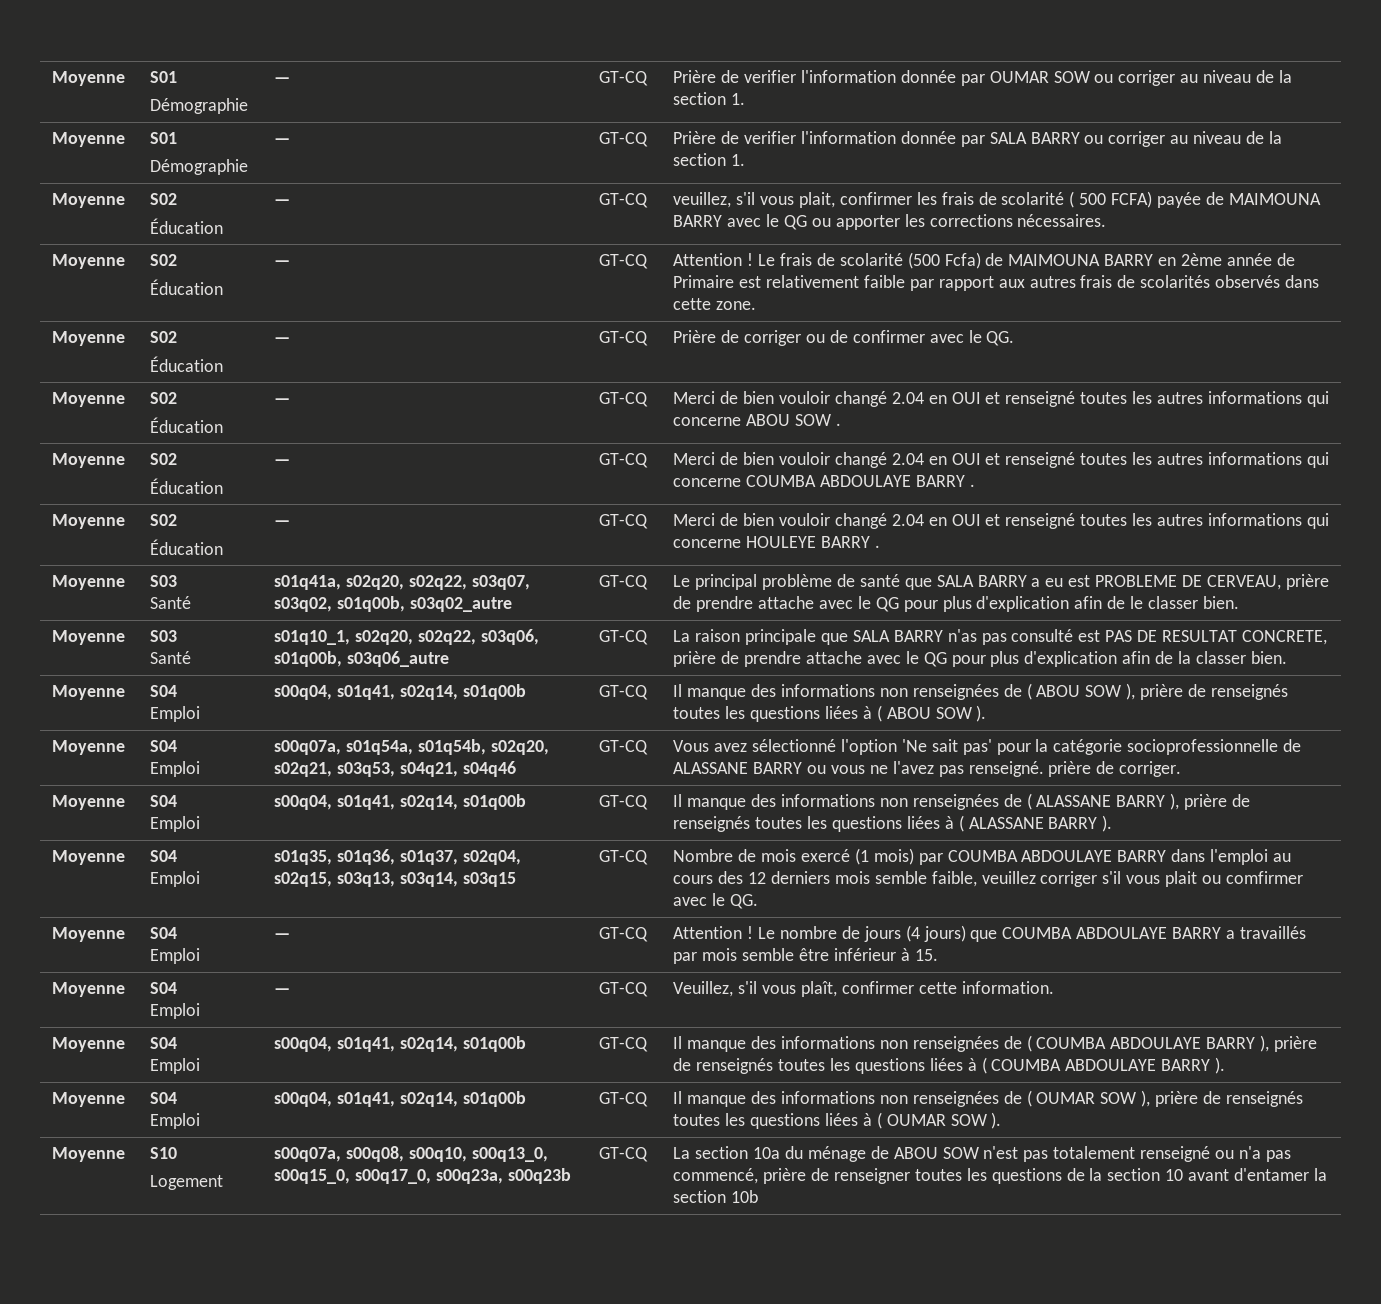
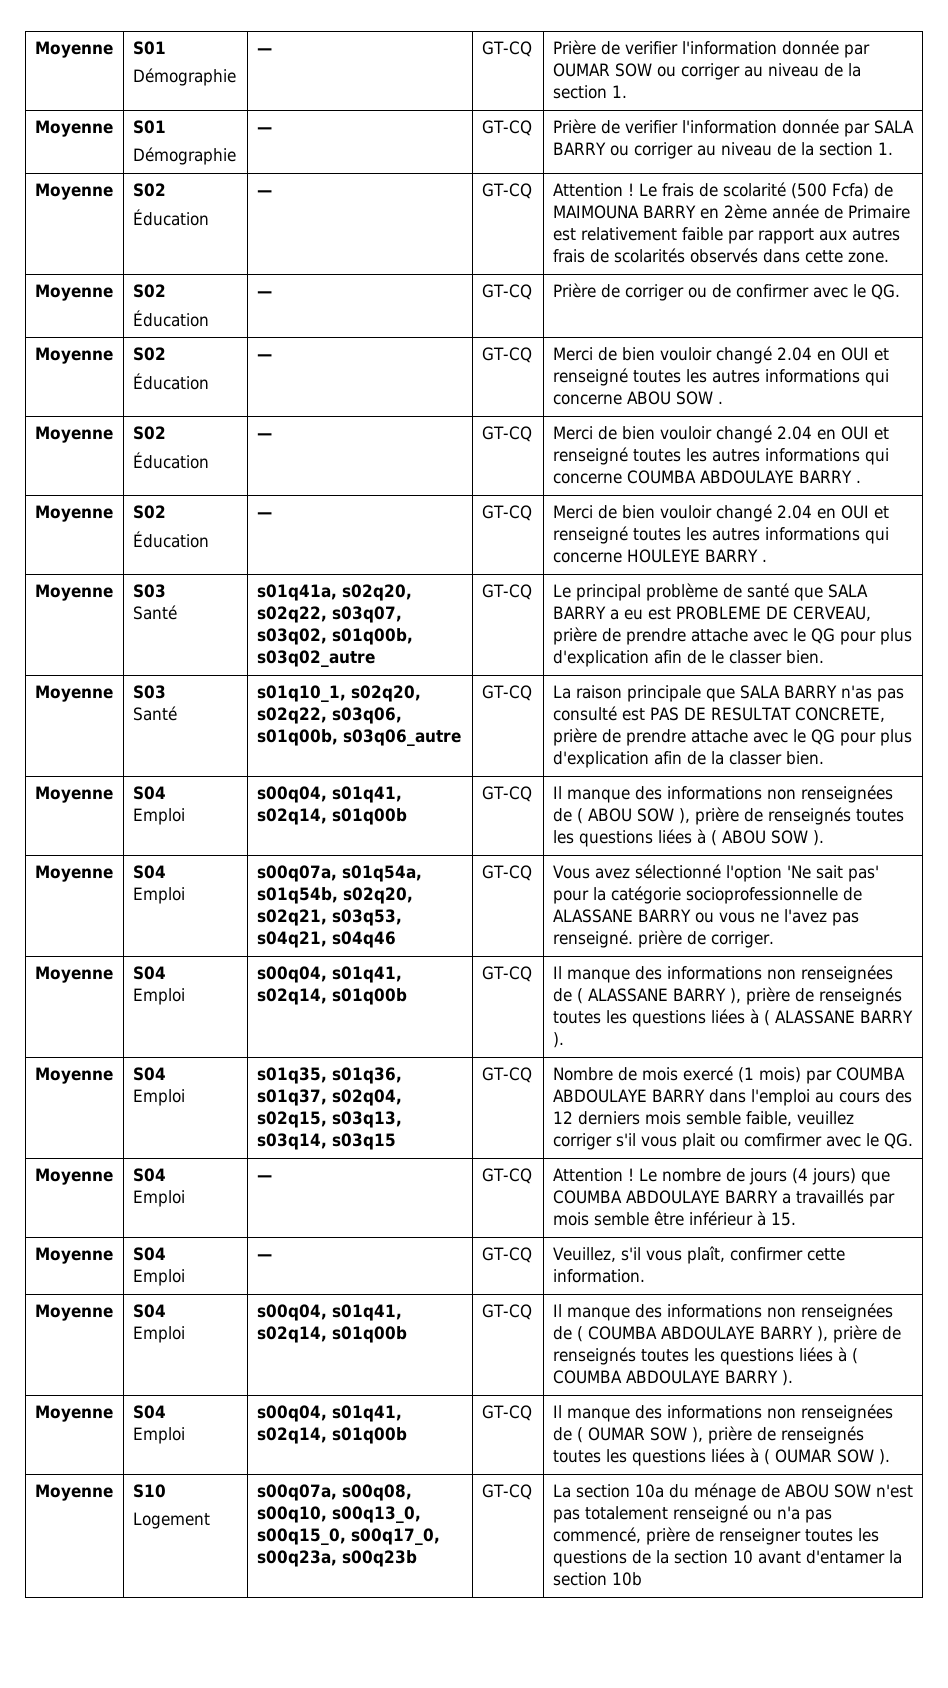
[150,218,224,234] [274,199,291,205] [599,193,649,208] [673,191,1321,208] [673,214,1107,230] [52,254,126,269] [150,254,178,266] // Éducation | — | GT-CQ | veuillez, s'il vous plait, confirmer les frais de scolarité ( 500 FCFA) payée de MAIMOUNA BARRY avec le QG ou apporter les corrections nécessaires. // Moyenne | S02 -> (166, 190) none

